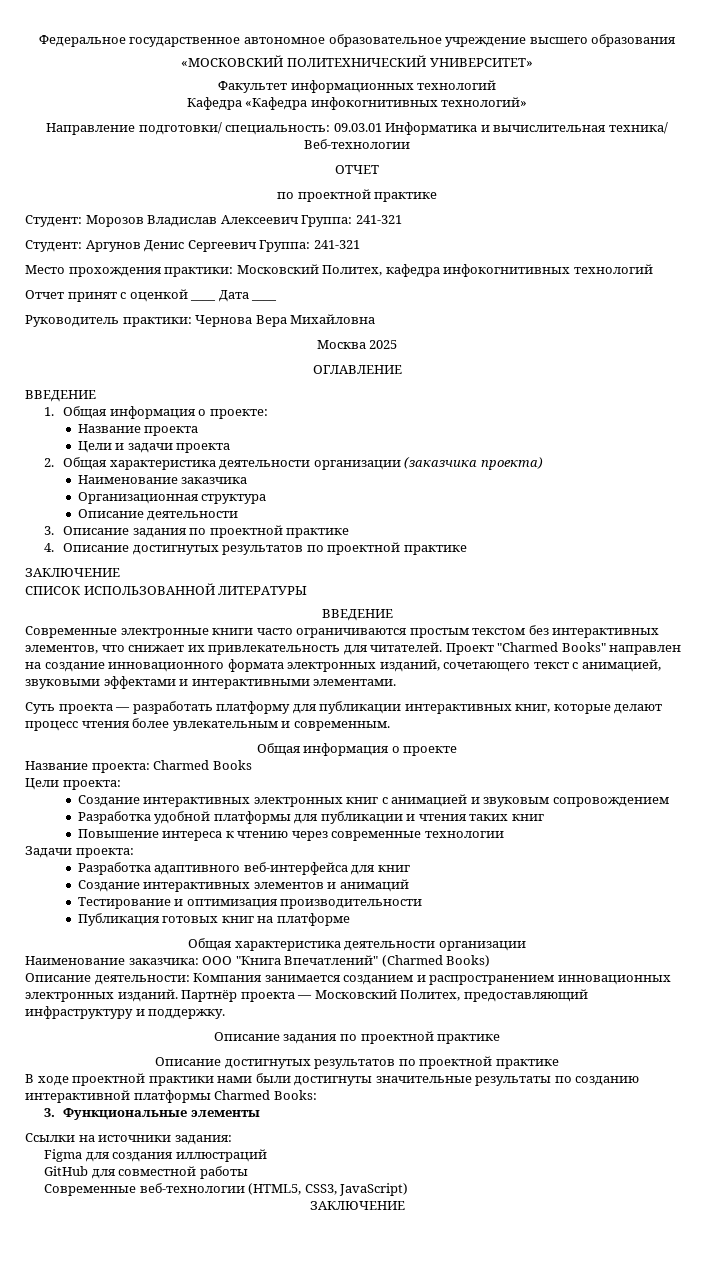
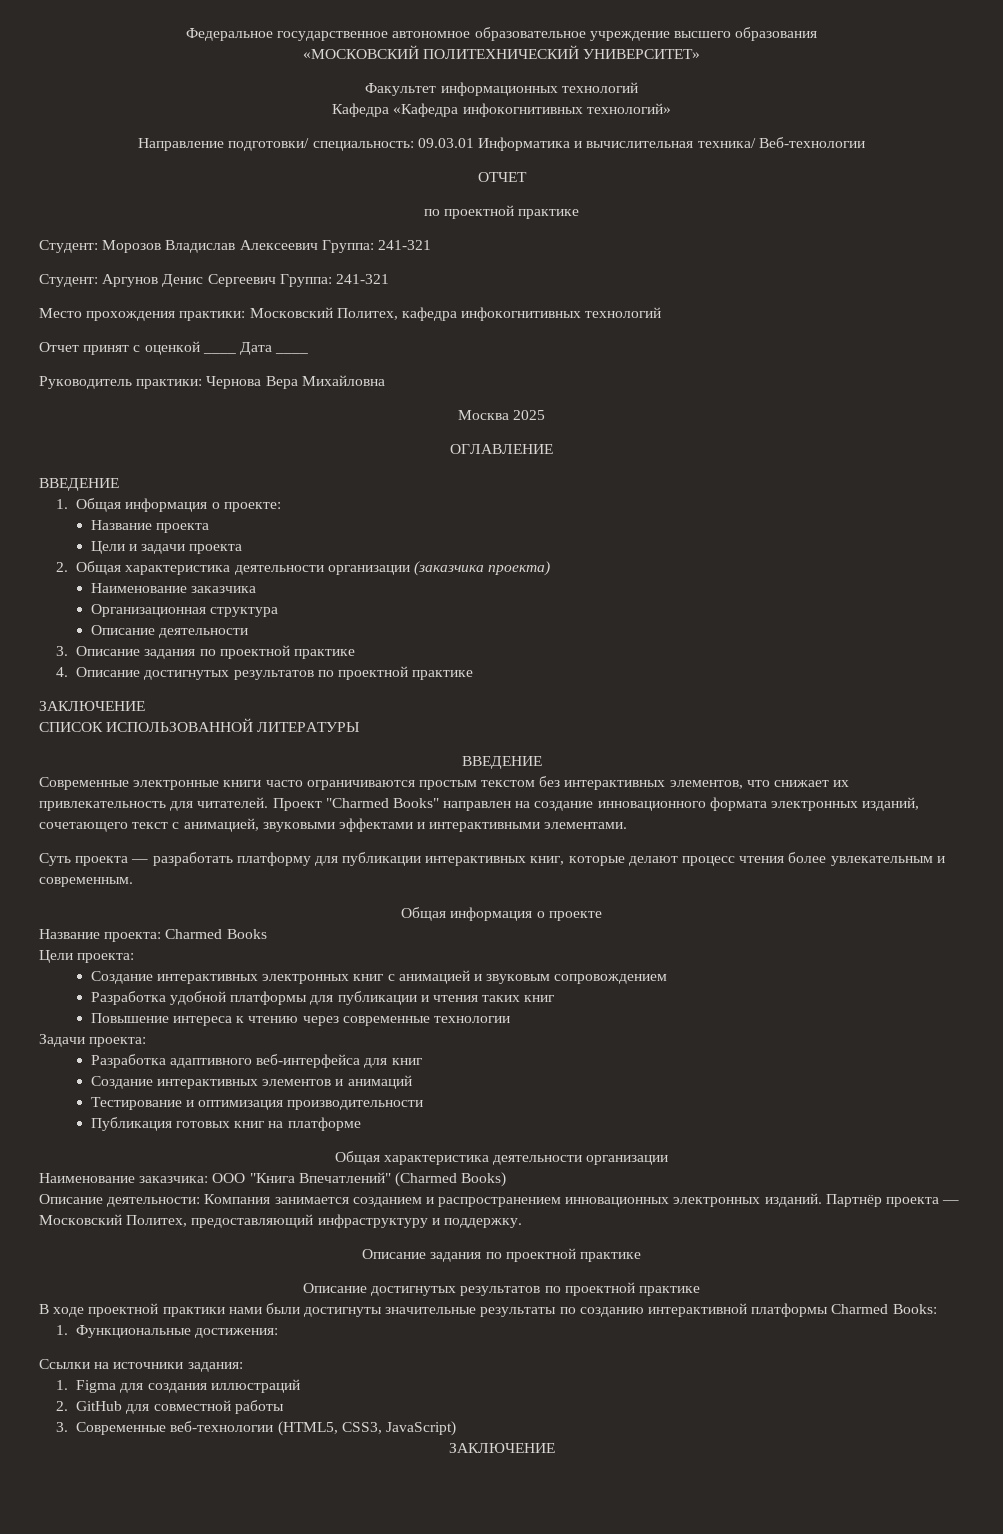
[44,1108,260,1120] 3. Функциональные элементы -> [56,1325,279,1338] 1. Функциональные достижения:
(232, 1140) none -> [56,1380,69,1390] 1.
(267, 1155) none -> [56,1401,69,1411] 2.
(248, 1172) none -> [56,1422,69,1432] 3.

